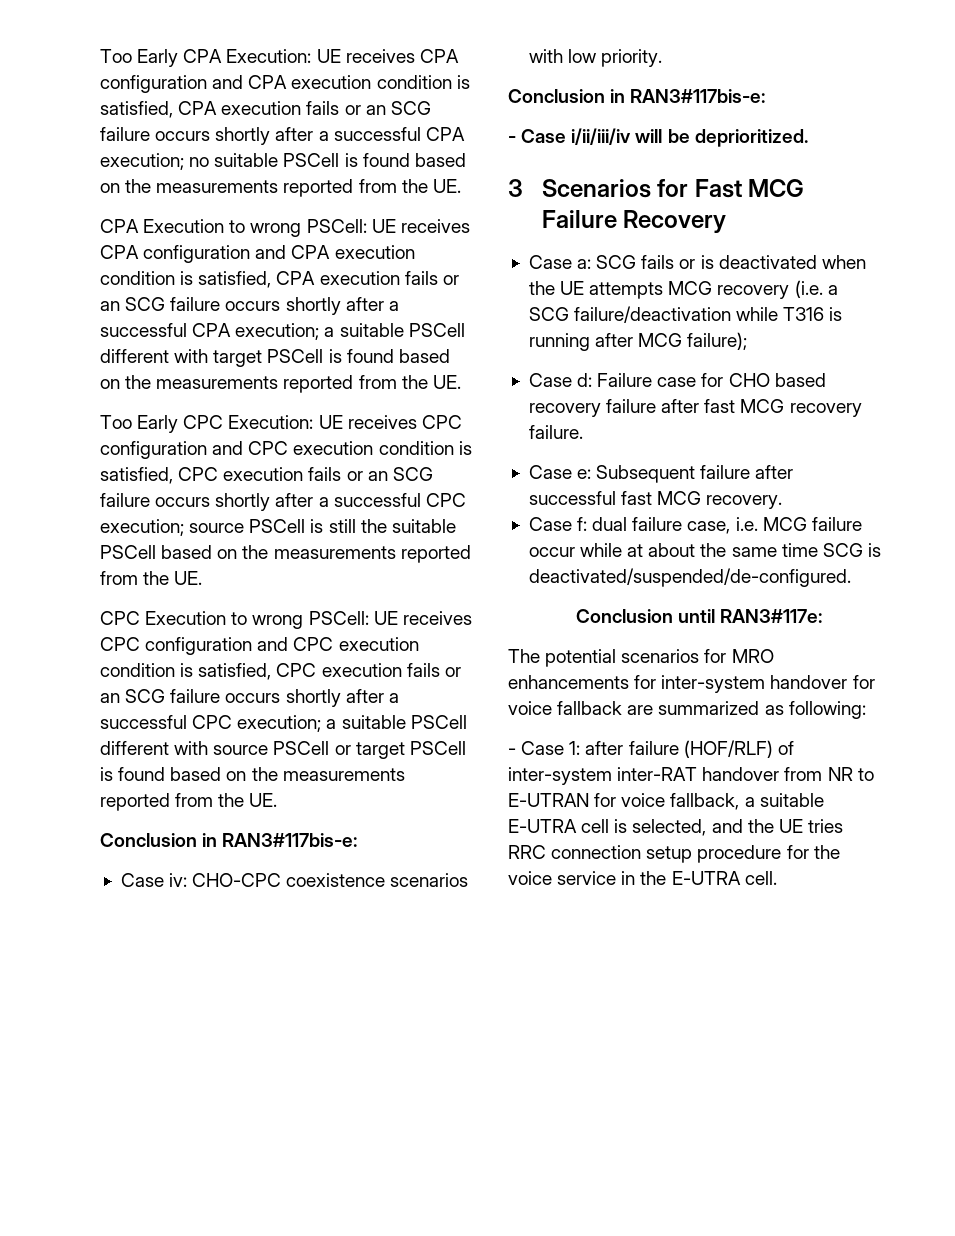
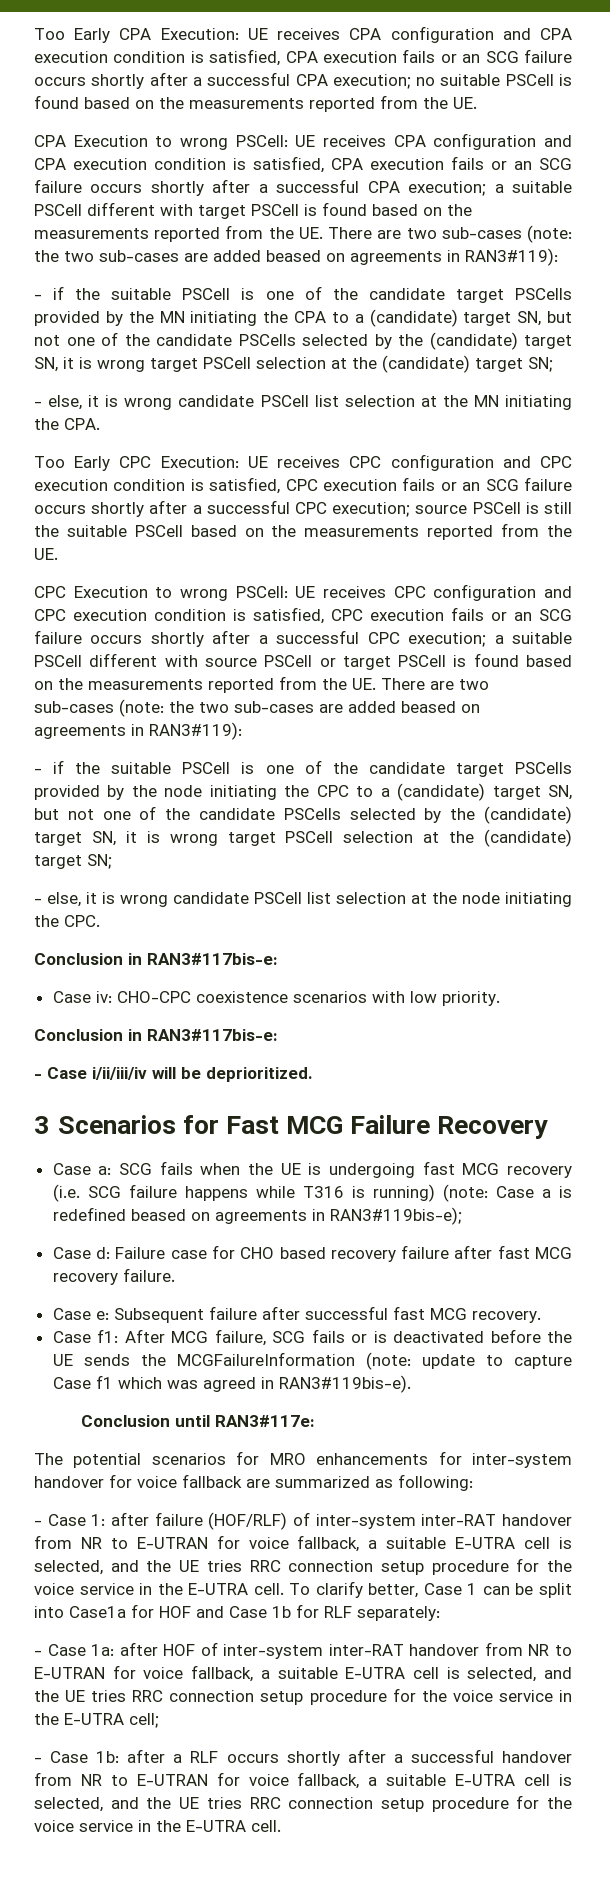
(461, 382) none -> [328,225,572,243] [34,248,558,266] [34,286,572,303] [34,309,572,327] [34,332,572,350] [34,355,553,373] [34,395,572,410] [34,418,100,430] There are two sub-cases (note: the two sub-cases are added beased on agreements in RAN3#119): // - if the suitable PSCell is one of the candidate target PSCells provided by the MN initiating the CPA to a (candidate) target SN, but not one of the candidate PSCells selected by the (candidate) target SN, it is wrong target PSCell selection at the (candidate) target SN; // - else, it is wrong candidate PSCell list selection at the MN initiating the CPA.
(278, 800) none -> [381,678,489,690] [34,699,480,717] [34,722,242,740] [34,760,572,777] [34,783,572,801] [34,806,572,824] [34,829,572,847] [34,854,112,869] [34,892,572,907] [34,915,100,927] There are two sub-cases (note: the two sub-cases are added beased on agreements in RAN3#119): // - if the suitable PSCell is one of the candidate target PSCells provided by the node initiating the CPC to a (candidate) target SN, but not one of the candidate PSCells selected by the (candidate) target SN, it is wrong target PSCell selection at the (candidate) target SN; // - else, it is wrong candidate PSCell list selection at the node initiating the CPC.
[679,255,866,269] [528,280,838,299] [528,306,843,323] [528,332,748,351] or is deactivated when the UE attempts MCG recovery (i.e. a SCG failure/deactivation while T316 is running after MCG failure); -> [200,1161,572,1178] [52,1184,572,1202] [52,1207,462,1225] when the UE is undergoing fast MCG recovery (i.e. SCG failure happens while T316 is running) (note: Case a is redefined beased on agreements in RAN3#119bis-e);
[577,517,862,534] [528,543,881,557] [528,568,851,587] f: dual failure case, i.e. MCG failure occur while at about the same time SCG is deactivated/suspended/de-configured. -> [97,1329,573,1346] [52,1352,572,1370] [52,1375,411,1393] f1: After MCG failure, SCG fails or is deactivated before the UE sends the MCGFailureInformation (note: update to capture Case f1 which was agreed in RAN3#119bis-e).
(777, 878) none -> [289,1581,573,1598] [34,1604,440,1621] [34,1642,572,1659] [34,1665,572,1682] [34,1688,572,1705] [34,1713,159,1728] [34,1749,572,1766] [34,1772,573,1789] [34,1795,572,1812] [34,1820,281,1832] To clarify better, Case 1 can be split into Case1a for HOF and Case 1b for RLF separately: // - Case 1a: after HOF of inter-system inter-RAT handover from NR to E-UTRAN for voice fallback, a suitable E-UTRA cell is selected, and the UE tries RRC connection setup procedure for the voice service in the E-UTRA cell; // - Case 1b: after a RLF occurs shortly after a successful handover from NR to E-UTRAN for voice fallback, a suitable E-UTRA cell is selected, and the UE tries RRC connection setup procedure for the voice service in the E-UTRA cell.

